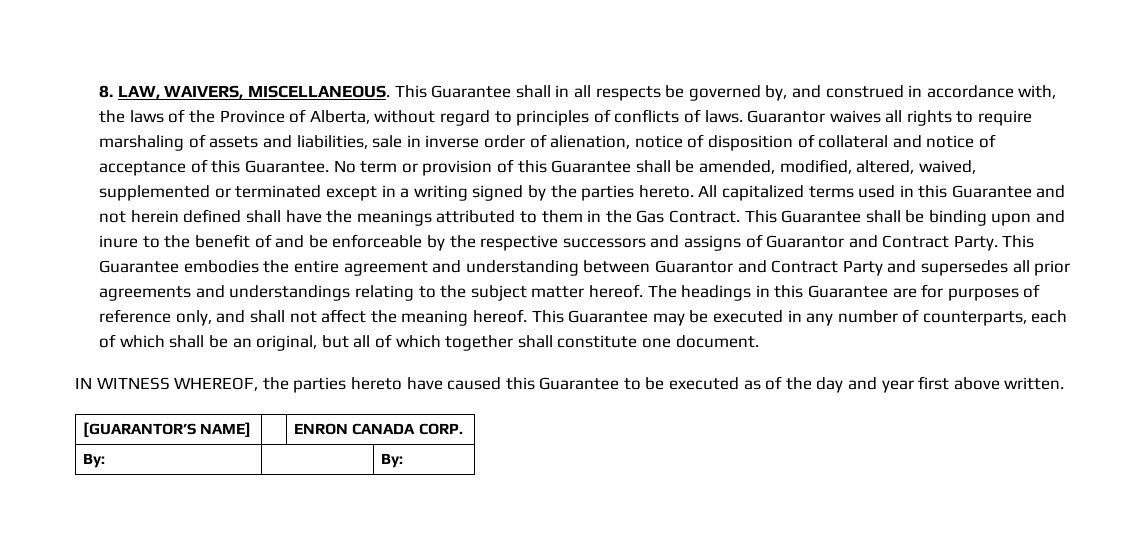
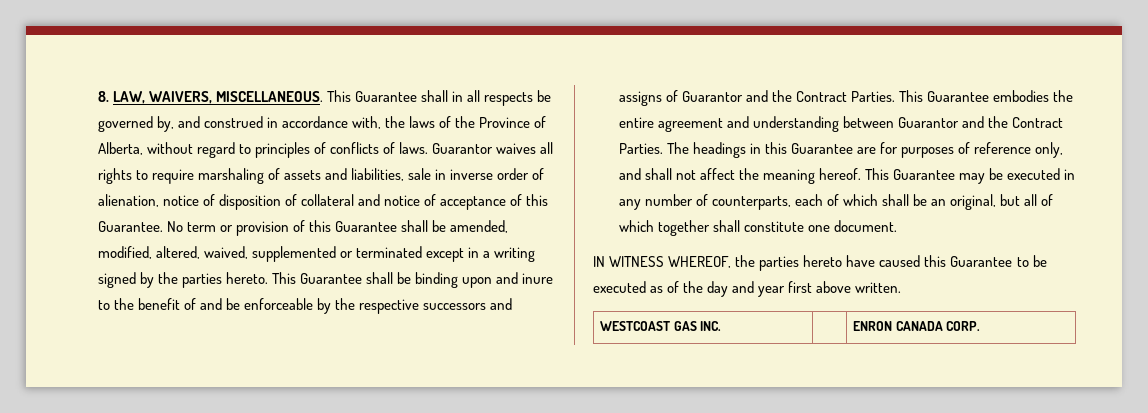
[698,185,1066,201] [99,209,740,226] All capitalized terms used in this Guarantee and not herein defined shall have the meanings attributed to them in the Gas Contract. -> (268, 278) none
[882,235,998,251] Contract Party. -> [771,90,895,102] the Contract Parties.
[771,260,1071,276] [99,284,643,301] Contract Party and supersedes all prior agreements and understandings relating to the subject matter hereof. -> [988,116,1064,128] [618,143,663,154] the Contract Parties.
[83,422,252,437] [GUARANTOR’S NAME] -> [599,321,722,331] WESTCOAST GAS INC.
[83,453,106,468] [381,453,404,468] // By: | | By: -> (981, 326) none

